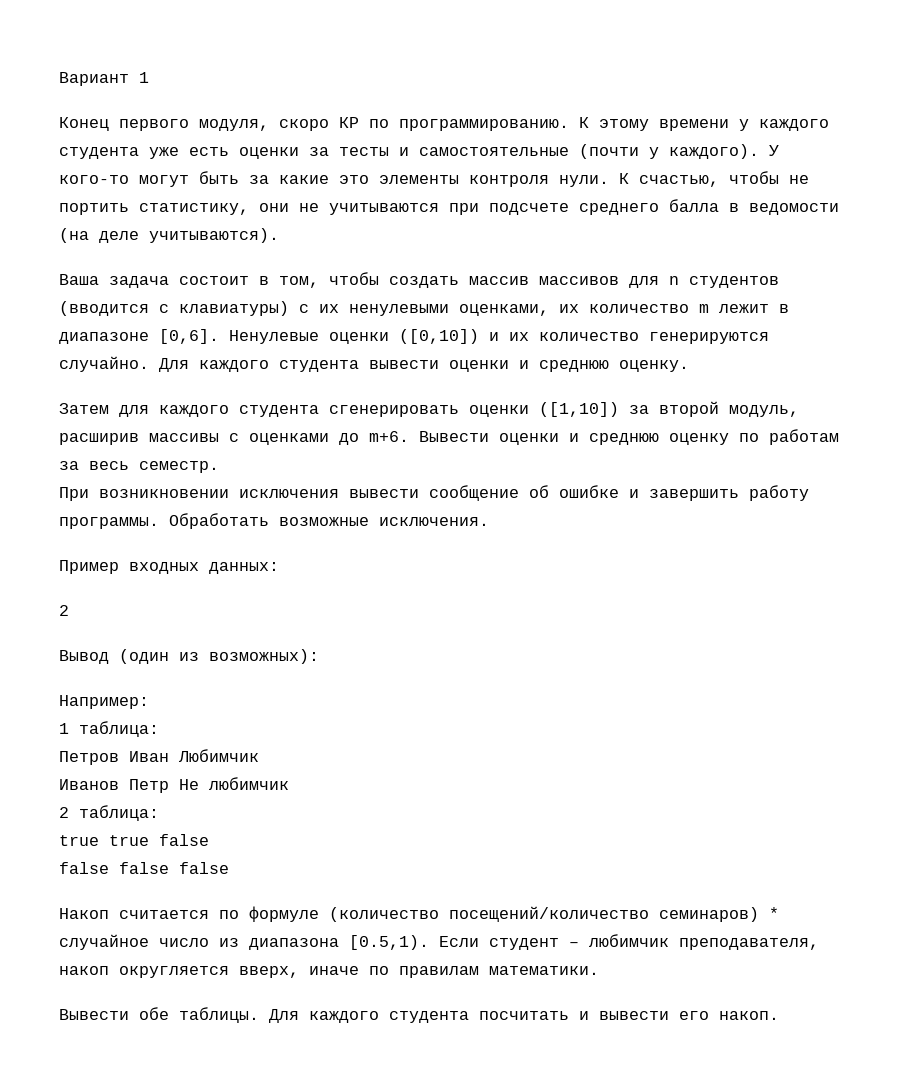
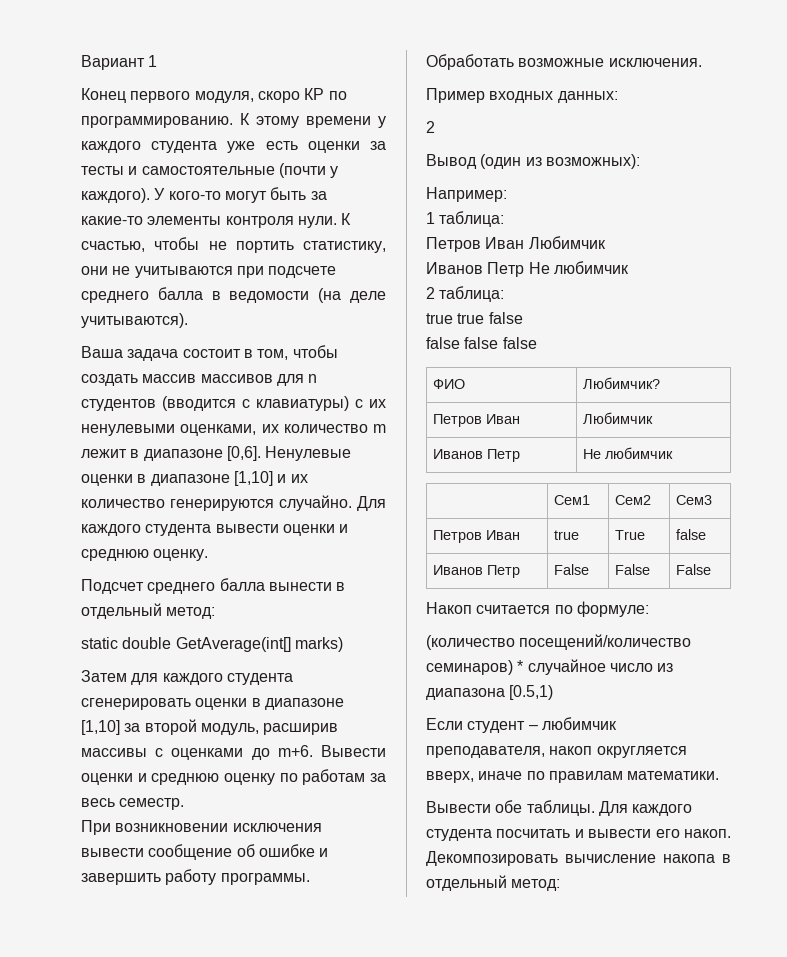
[279,175,369,184] какие это -> [81,216,143,225] какие-то
[399,329,479,344] ([0,10]) -> [137,471,273,486] в диапазоне [1,10]
(689, 366) none -> [81,578,346,594] [81,603,216,619] [81,637,343,652] // Подсчет среднего балла вынести в отдельный метод: // static double GetAverage(int[] marks)
[539,402,619,417] ([1,10]) -> [251,698,344,710] [81,720,120,735] в диапазоне [1,10]
(229, 868) none -> [433,379,466,389] [583,377,661,389] [433,414,521,427] [583,412,654,424] [433,449,521,462] [583,447,674,459] [554,495,591,505] [615,495,652,505] [676,495,713,505] [433,530,521,543] [554,530,580,540] [615,530,646,540] [676,529,707,540] [433,565,521,578] [554,564,590,575] [615,564,651,575] [676,564,712,575] // ФИО | Любимчик? // Петров Иван | Любимчик // Иванов Петр | Не любимчик // | Сем1 | Сем2 | Сем3 // Петров Иван | true | True | false // Иванов Петр | False | False | False
[249,906,319,922] формуле -> [576,601,649,617] формуле: //
[349,935,429,950] [0.5,1). -> [509,685,554,700] [0.5,1) //
(779, 1015) none -> [426,851,731,866] [426,875,561,891] Декомпозировать вычисление накопа в отдельный метод:

